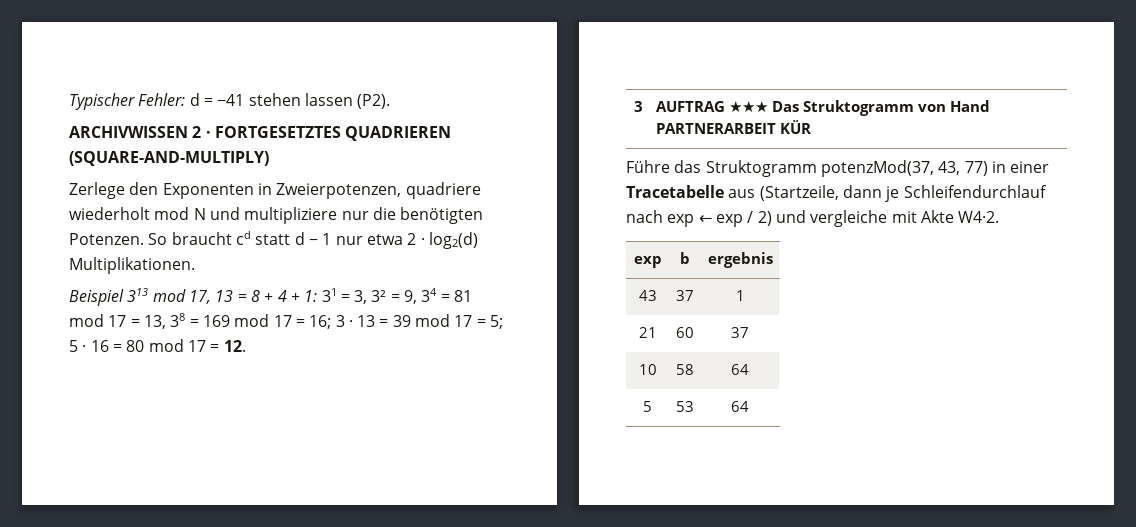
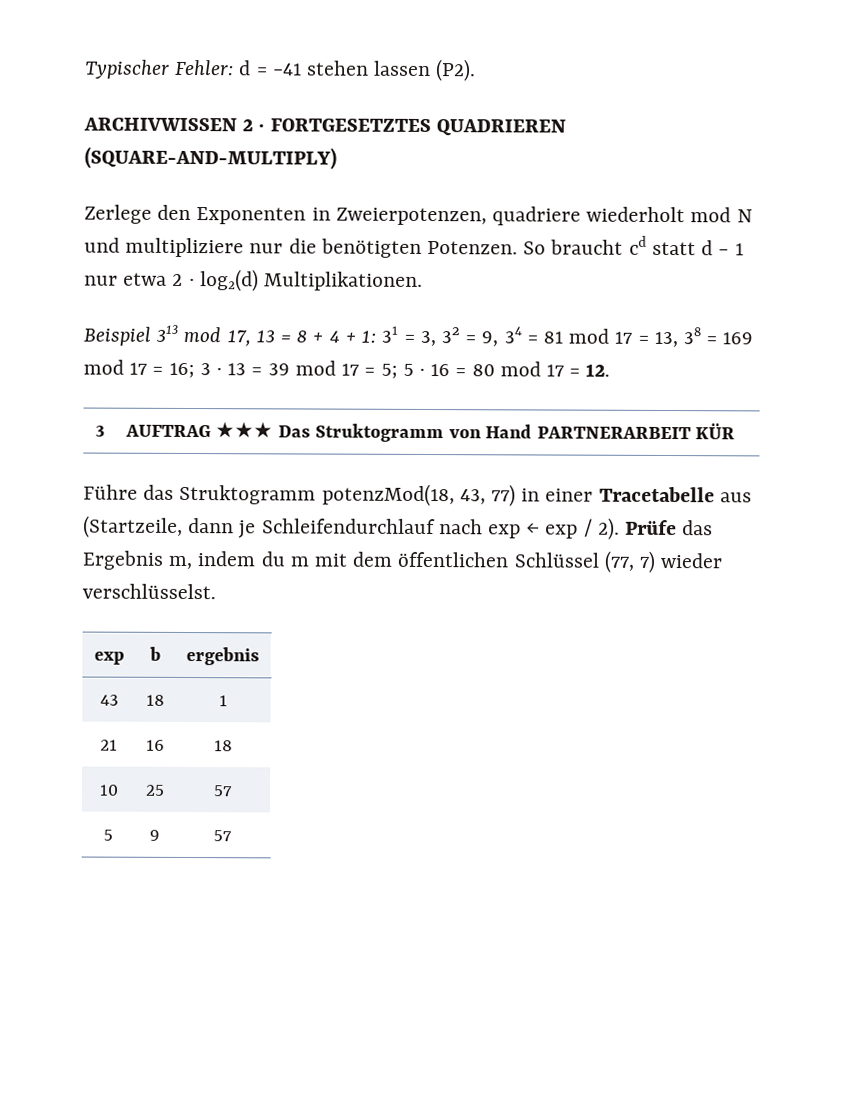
[820,160,934,177] potenzMod(37, -> [321,483,455,507] potenzMod(18,
[757,210,1000,227] 2) und vergleiche mit Akte W4·2. -> [597,517,714,540] [82,550,723,573] [82,583,216,600] 2). Prüfe das Ergebnis m, indem du m mit dem öffentlichen Schlüssel (77, 7) wieder verschlüsselst.
[675,290,694,301] 37 -> [145,694,165,706] 18
[675,327,694,338] [731,327,749,338] 60 | 37 -> [145,739,165,751] [213,740,233,752] 16 | 18
[675,364,694,375] [731,364,749,375] 58 | 64 -> [144,784,165,796] [212,785,233,797] 25 | 57
[675,401,694,412] [731,401,749,412] 53 | 64 -> [148,829,160,841] [212,830,232,842] 9 | 57

